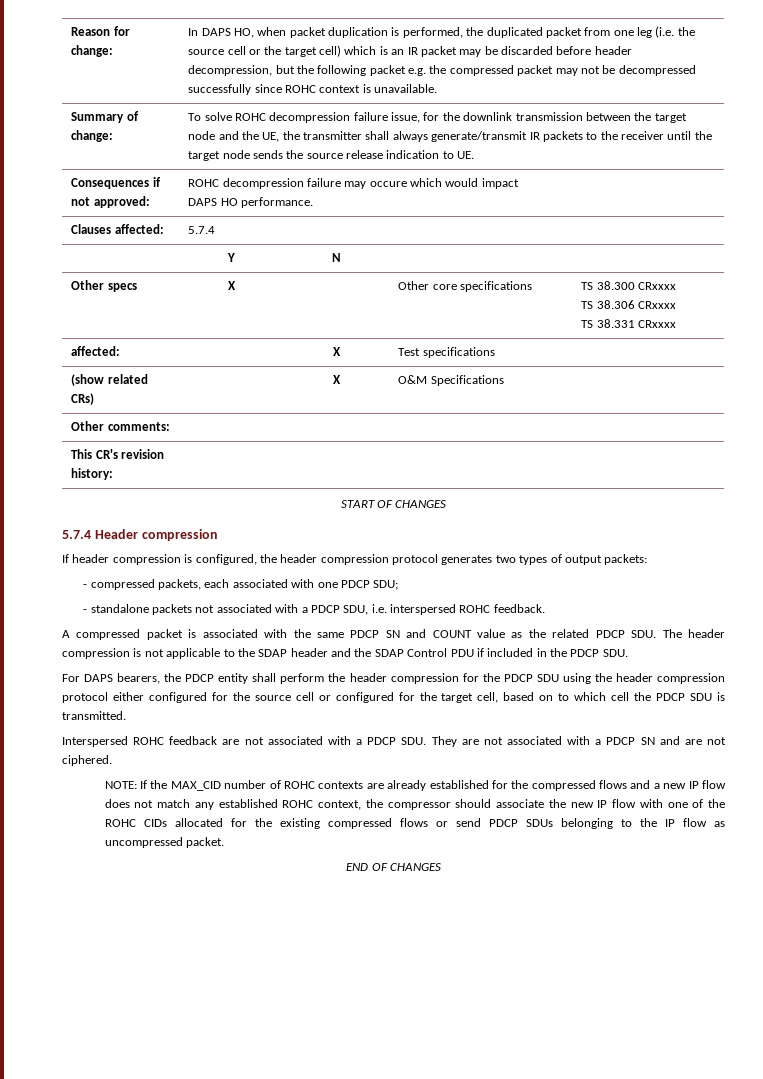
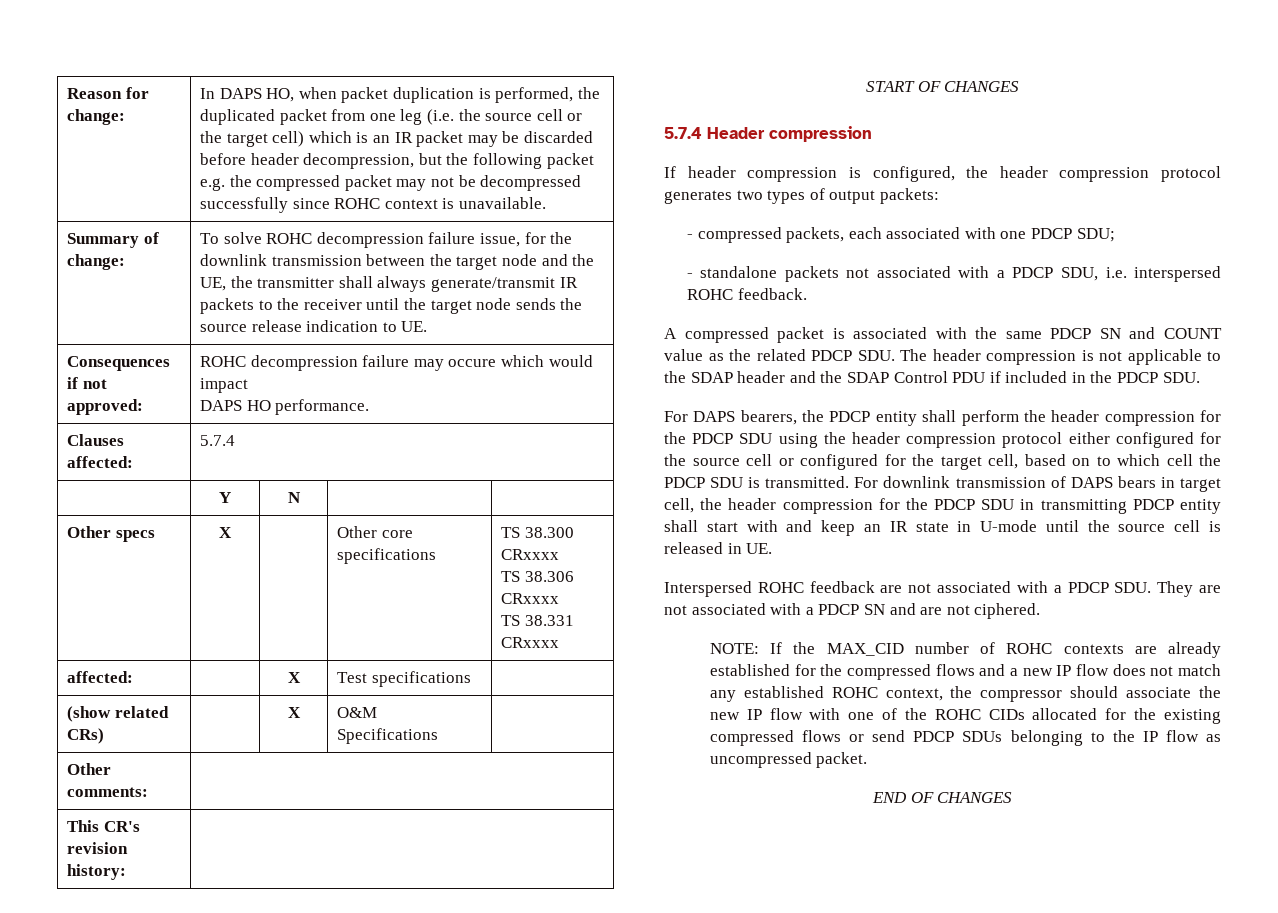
(126, 715) none -> [854,476,1221,492] [664,498,1221,514] [664,520,1221,536] [664,542,773,554] For downlink transmission of DAPS bears in target cell, the header compression for the PDCP SDU in transmitting PDCP entity shall start with and keep an IR state in U-mode until the source cell is released in UE.

